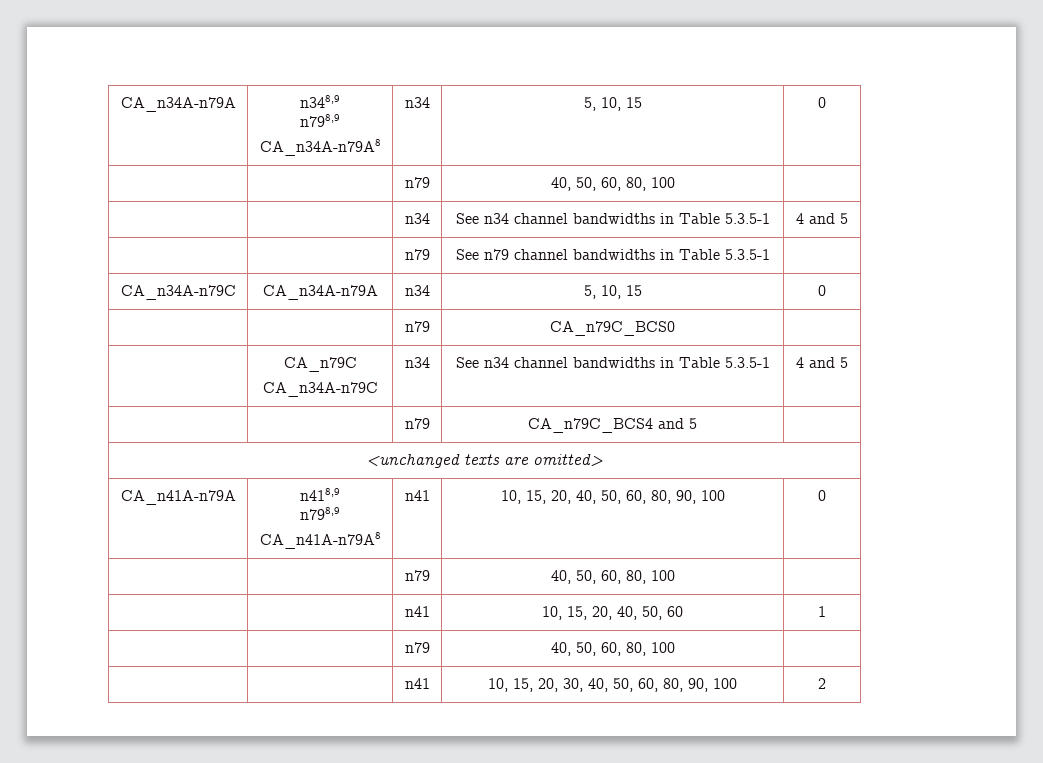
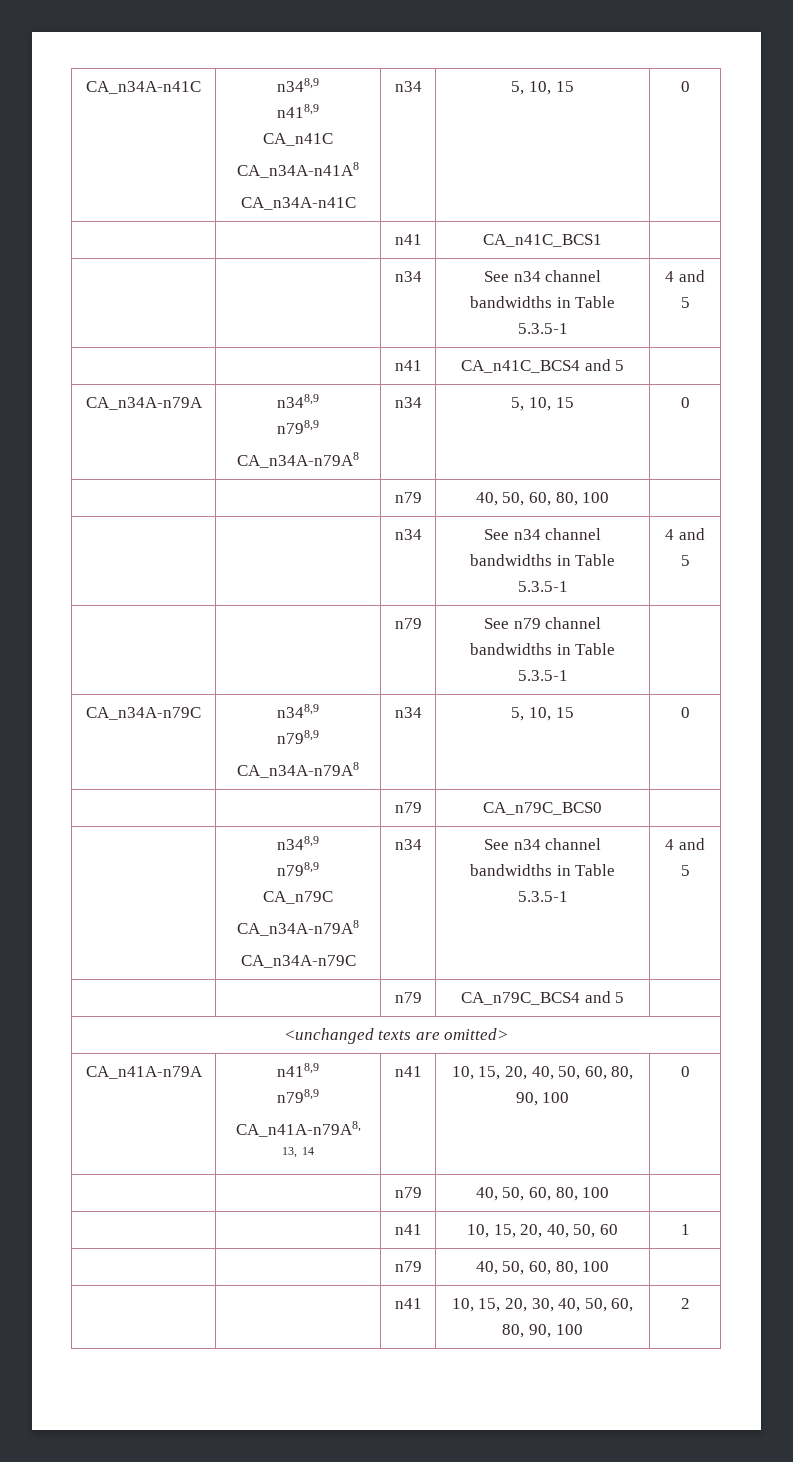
(120, 104) none -> [86,81,201,94] [277,78,319,92] [277,104,319,118] [263,133,333,146] [237,162,359,178] [240,197,356,210] [394,81,422,92] [511,81,574,95] [680,81,690,92] [394,234,422,245] [482,234,602,247] [394,271,422,282] [483,270,602,282] [469,296,616,308] [517,323,568,334] [665,270,705,282] [680,297,690,308] [394,360,422,371] [460,359,625,373] CA_n34A-n41C | n348,9 // n418,9 // CA_n41C // CA_n34A-n41A8 // CA_n34A-n41C | n34 | 5, 10, 15 | 0 // | | n41 | CA_n41C_BCS1 | // | | n34 | See n34 channel bandwidths in Table 5.3.5-1 | 4 and 5 // | | n41 | CA_n41C_BCS4 and 5 | //
[262,285,378,300] CA_n34A-n79A -> [277,704,319,718] [277,730,319,744] [237,762,359,778] n348,9 // n798,9 // CA_n34A-n79A8
(675, 328) none -> [277,836,319,850] [277,862,319,876] n348,9 // n798,9 //
(357, 364) none -> [237,920,359,936] // CA_n34A-n79A8
[259,532,381,549] CA_n41A-n79A8 -> [235,1121,361,1137] [282,1147,314,1158] CA_n41A-n79A8, 13, 14

